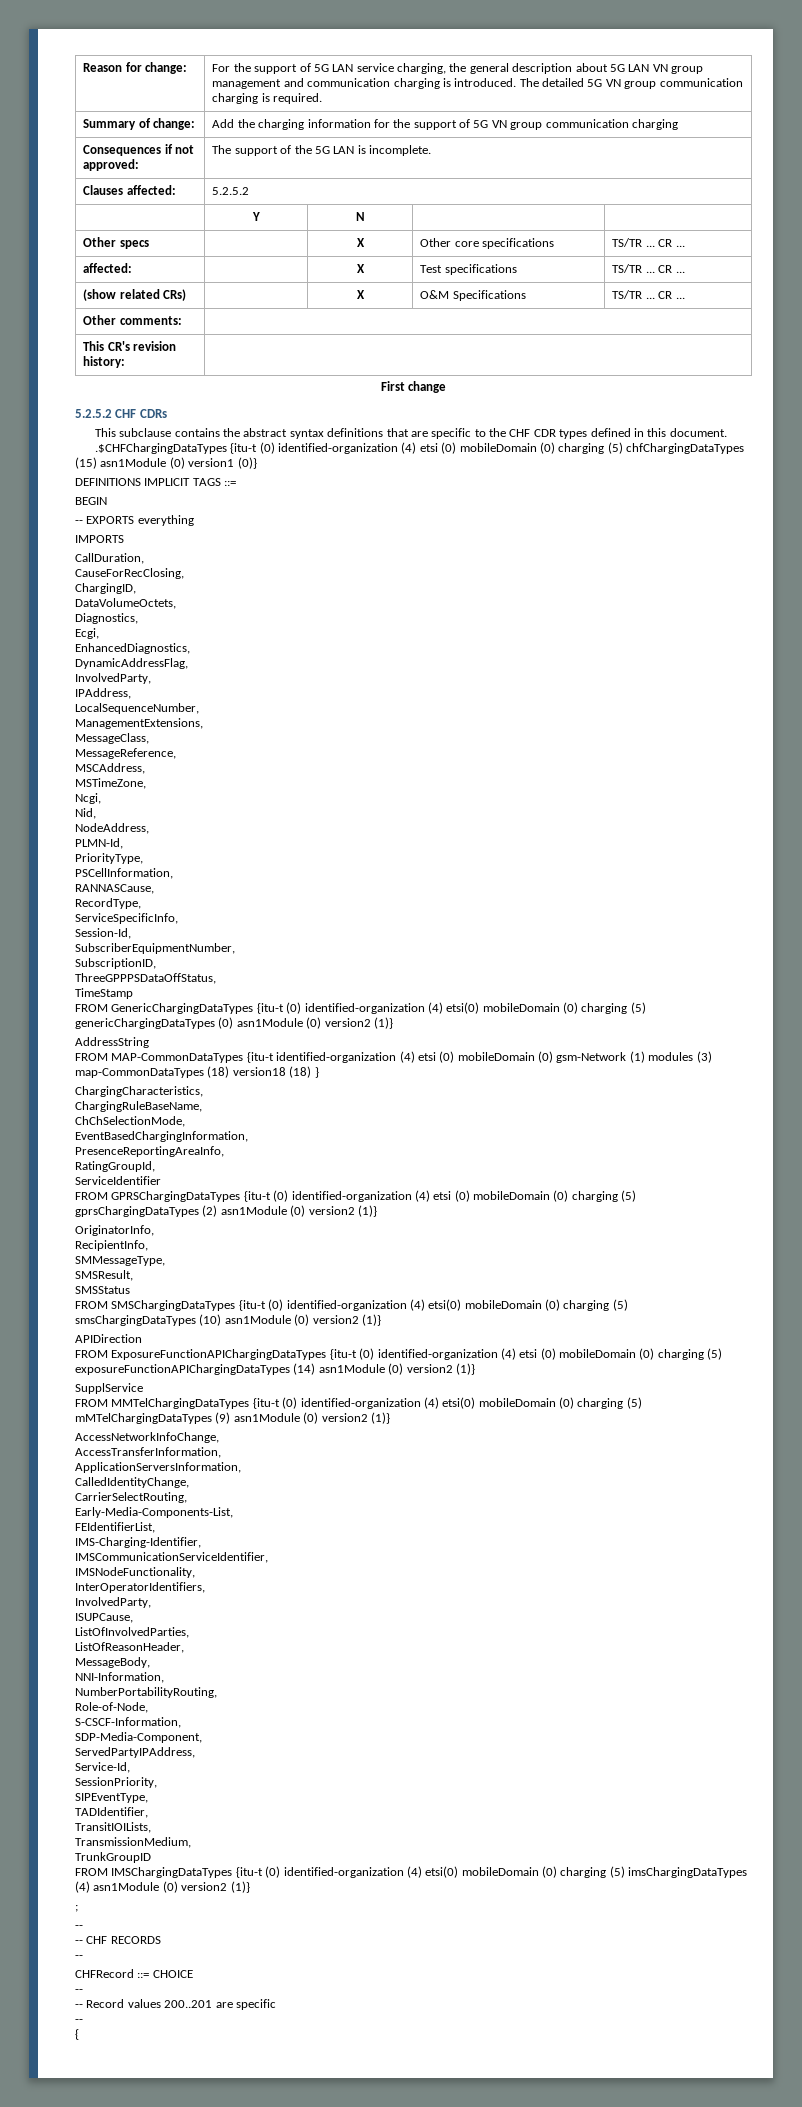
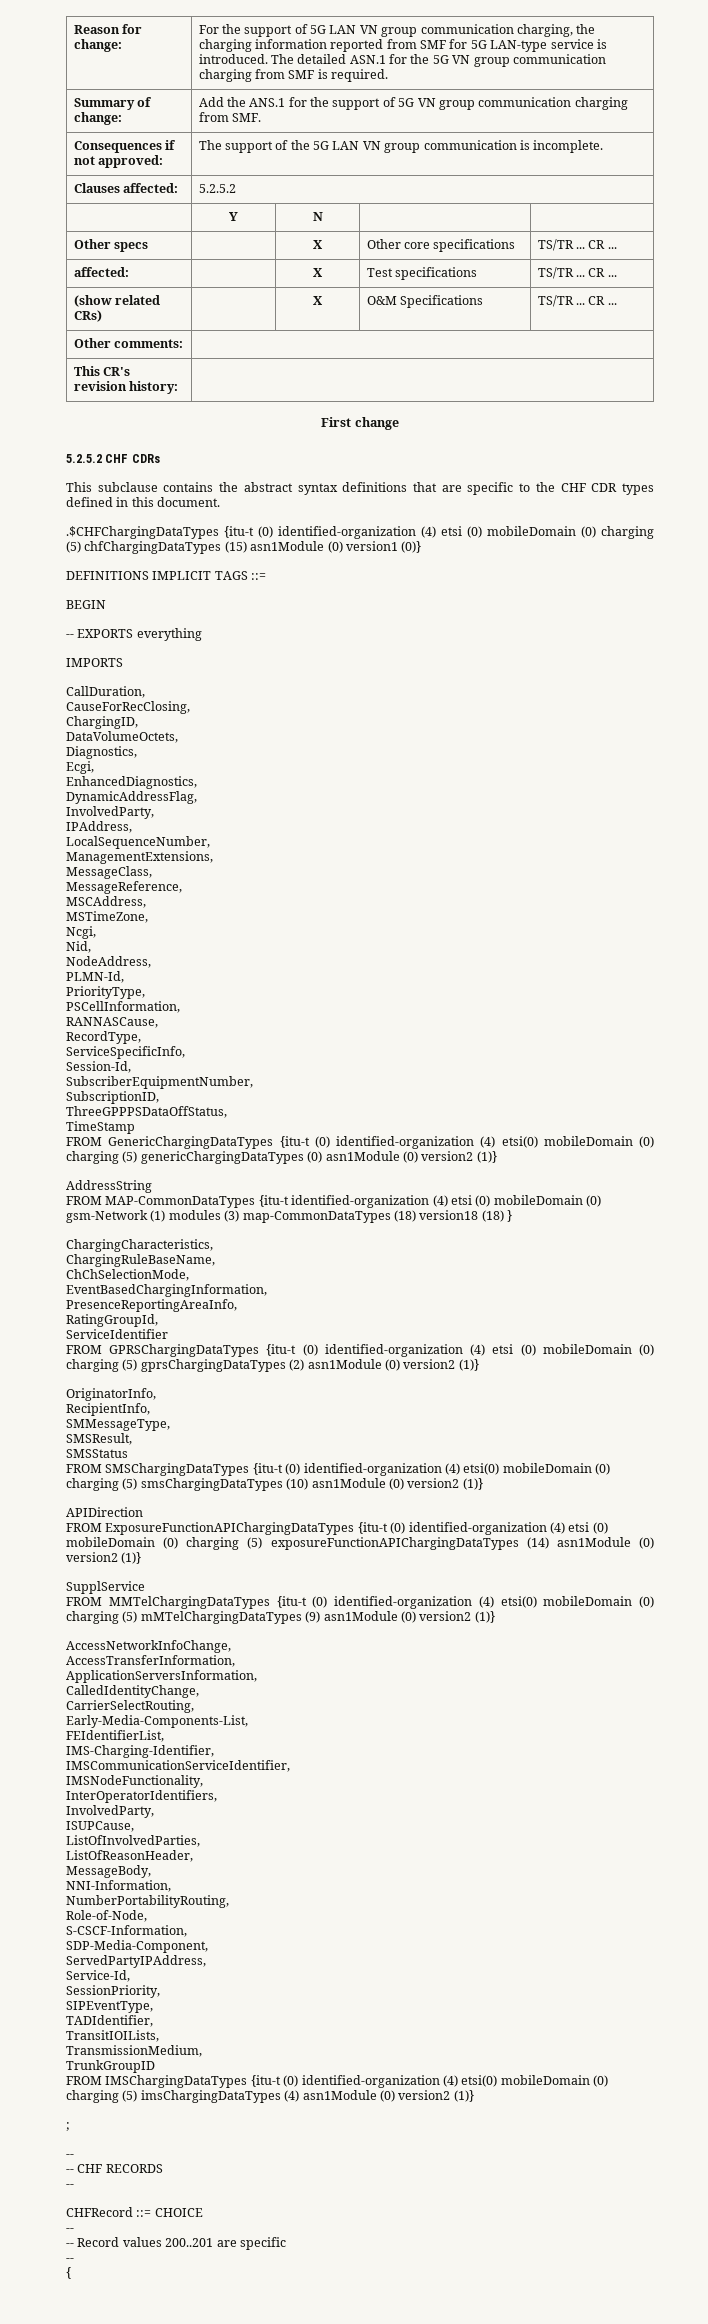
[356,63,704,74] [212,78,440,89] service charging, the general description about 5G LAN VN group management and communication charging -> [359,24,596,37] [198,39,594,52] VN group communication charging, the charging information reported from SMF for 5G LAN-type service
[587,78,743,89] [212,93,259,104] 5G VN group communication charging -> [349,54,606,67] [198,69,315,82] ASN.1 for the 5G VN group communication charging from SMF
[258,119,371,130] charging information -> [249,98,286,107] ANS.1
(678, 124) none -> [198,112,261,122] from SMF.
(355, 150) none -> [362,140,517,153] VN group communication

